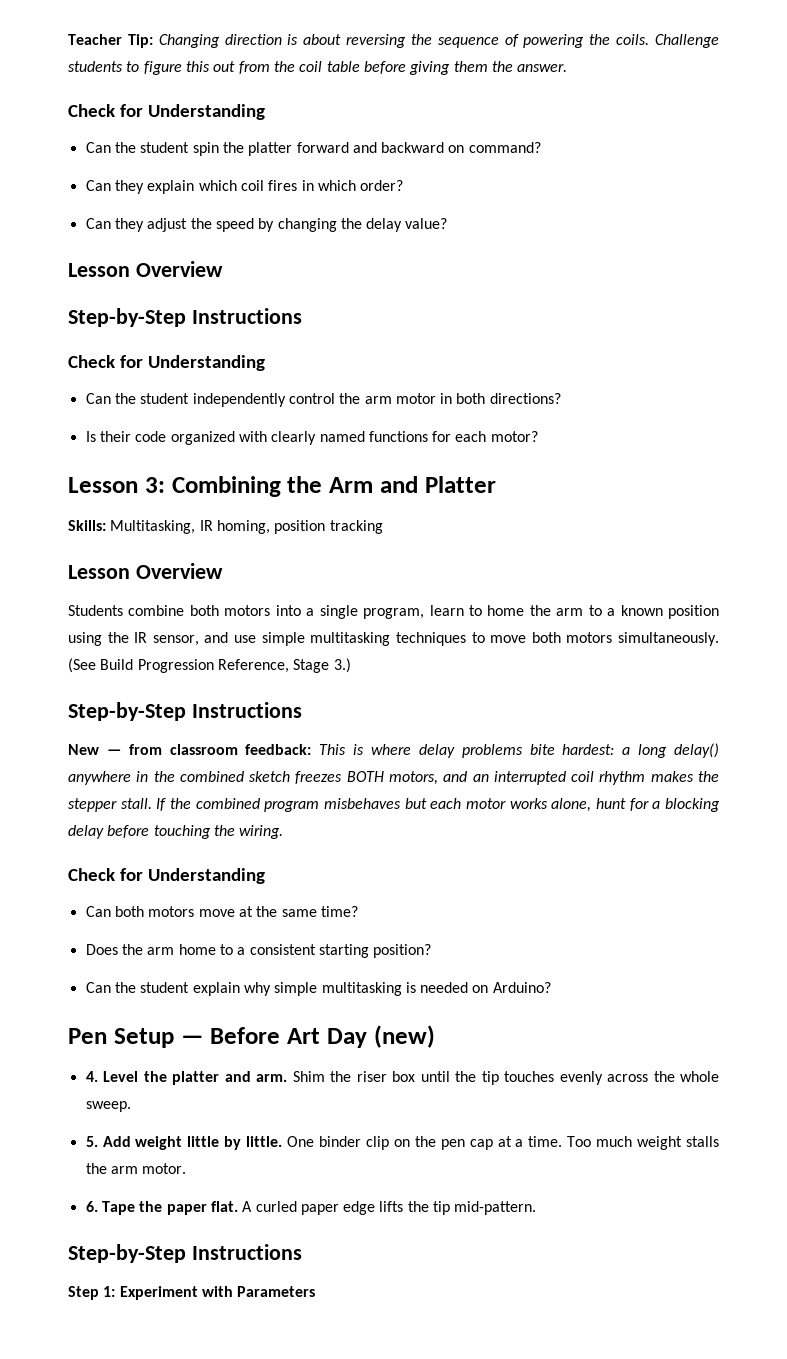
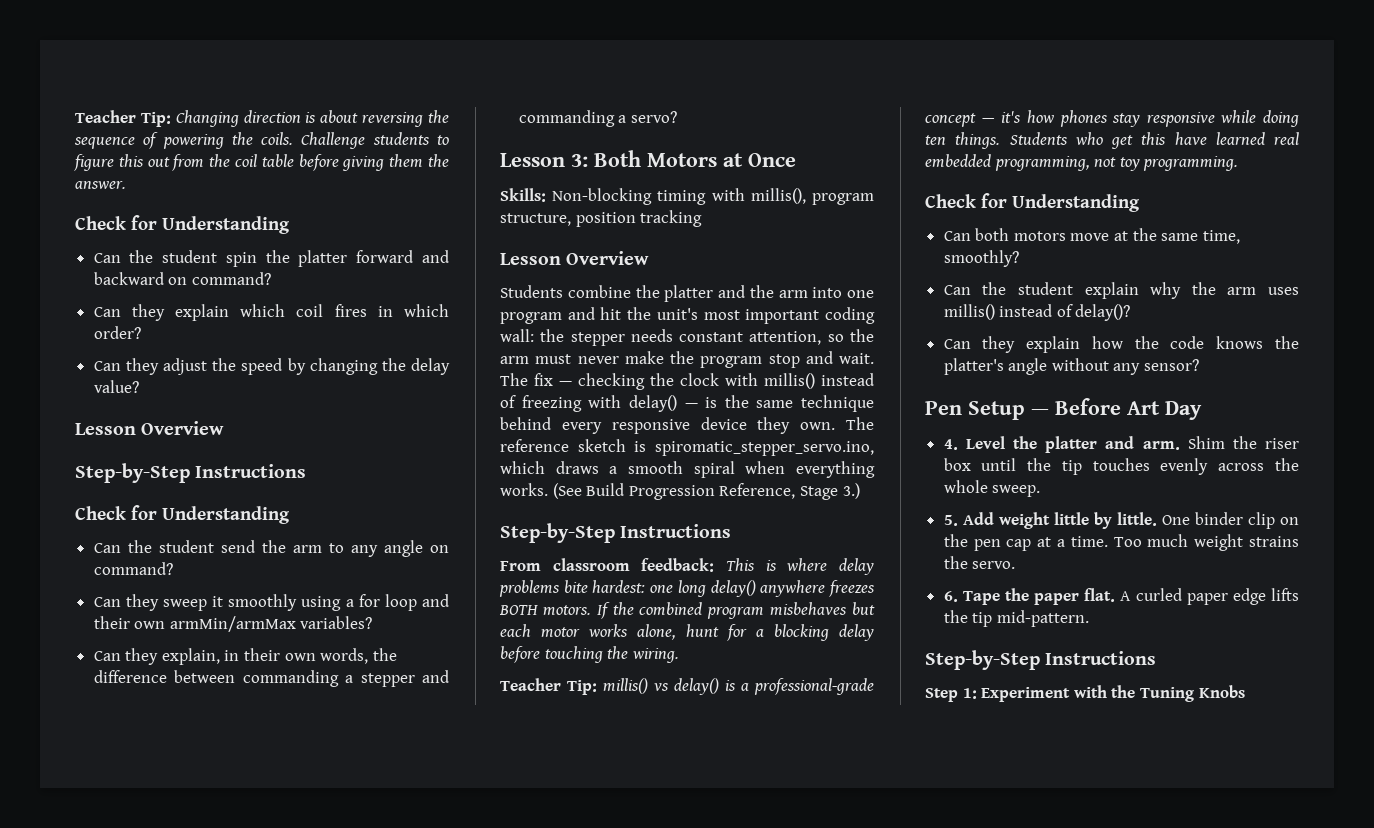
[192,393,561,407] [85,431,538,445] [68,476,496,497] [68,520,270,534] independently control the arm motor in both directions? // Is their code organized with clearly named functions for each motor? // Lesson 3: Combining the Arm and Platter // Skills: Multitasking, IR homing, -> [220,540,450,557] [93,562,173,575] [93,594,449,611] [93,616,373,632] [93,648,397,665] [93,670,449,687] [518,110,677,127] [500,150,796,167] [500,188,874,205] [500,213,571,226] send the arm to any angle on command? // Can they sweep it smoothly using a for loop and their own armMin/armMax variables? // Can they explain, in their own words, the difference between commanding a stepper and commanding a servo? // Lesson 3: Both Motors at Once // Skills: Non-blocking timing with millis(), program structure,
[189,605,719,619] [68,632,720,646] both motors into a single program, learn to home the arm to a known position using the IR sensor, and use simple multitasking techniques to move both motors simultaneously. -> [635,285,874,302] [500,307,875,324] [500,329,874,346] [500,351,874,368] [500,373,874,390] [500,395,874,412] [500,417,874,434] [500,439,874,456] [500,461,875,478] [500,483,548,496] the platter and the arm into one program and hit the unit's most important coding wall: the stepper needs constant attention, so the arm must never make the program stop and wait. The fix — checking the clock with millis() instead of freezing with delay() — is the same technique behind every responsive device they own. The reference sketch is spiromatic_stepper_servo.ino, which draws a smooth spiral when everything works.
[68,744,162,755] New — from -> [500,561,541,571] From
[622,747,631,755] a -> [650,585,674,593] one
[136,771,720,785] [68,798,152,812] in the combined sketch freezes BOTH motors, and an interrupted coil rhythm makes the stepper stall. -> [829,580,875,597] [499,605,591,616] freezes BOTH motors.
(284, 832) none -> [500,678,874,695] [925,110,1299,127] [925,132,1299,149] [925,154,1239,171] // Teacher Tip: millis() vs delay() is a professional-grade concept — it's how phones stay responsive while doing ten things. Students who get this have learned real embedded programming, not toy programming.
[320,906,358,917] [85,944,432,958] time? // Does the arm home to a consistent starting position? -> [1202,230,1240,244] [943,250,1019,267] time, smoothly?
[274,982,551,996] simple multitasking is needed on Arduino? -> [1191,282,1299,295] [943,304,1131,321] [943,336,1299,353] [943,358,1200,375] the arm uses millis() instead of delay()? // Can they explain how the code knows the platter's angle without any sensor?
[373,1025,435,1048] (new) -> (1202, 410) none
[685,1136,719,1147] [85,1163,187,1174] stalls the arm motor. -> [1249,536,1299,547] [943,556,1016,569] strains the servo.
[237,1286,316,1297] Parameters -> [1111,685,1245,702] the Tuning Knobs

